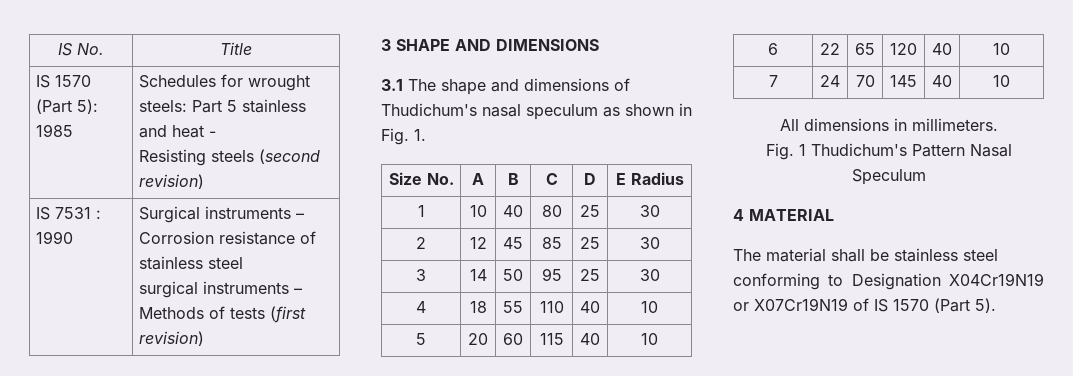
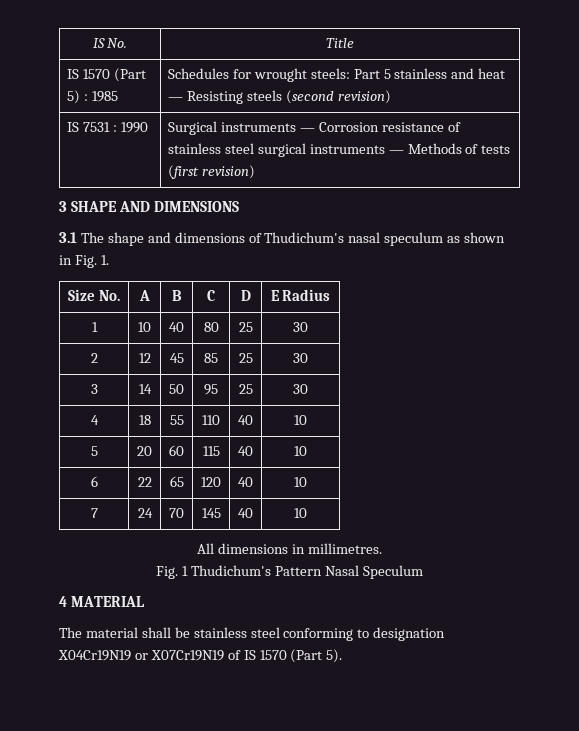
[77,99,99,114] 5): -> [66,90,88,104] 5) :
[209,131,217,137] - // -> [167,97,183,101] —
[296,213,305,219] – -> [299,128,315,132] —
(244, 263) // -> (254, 148) none
[294,288,303,294] – -> [388,150,404,154] —
[911,118,998,131] millimeters. -> [307,543,382,554] millimetres.
[851,273,941,290] Designation -> [373,627,446,641] designation

